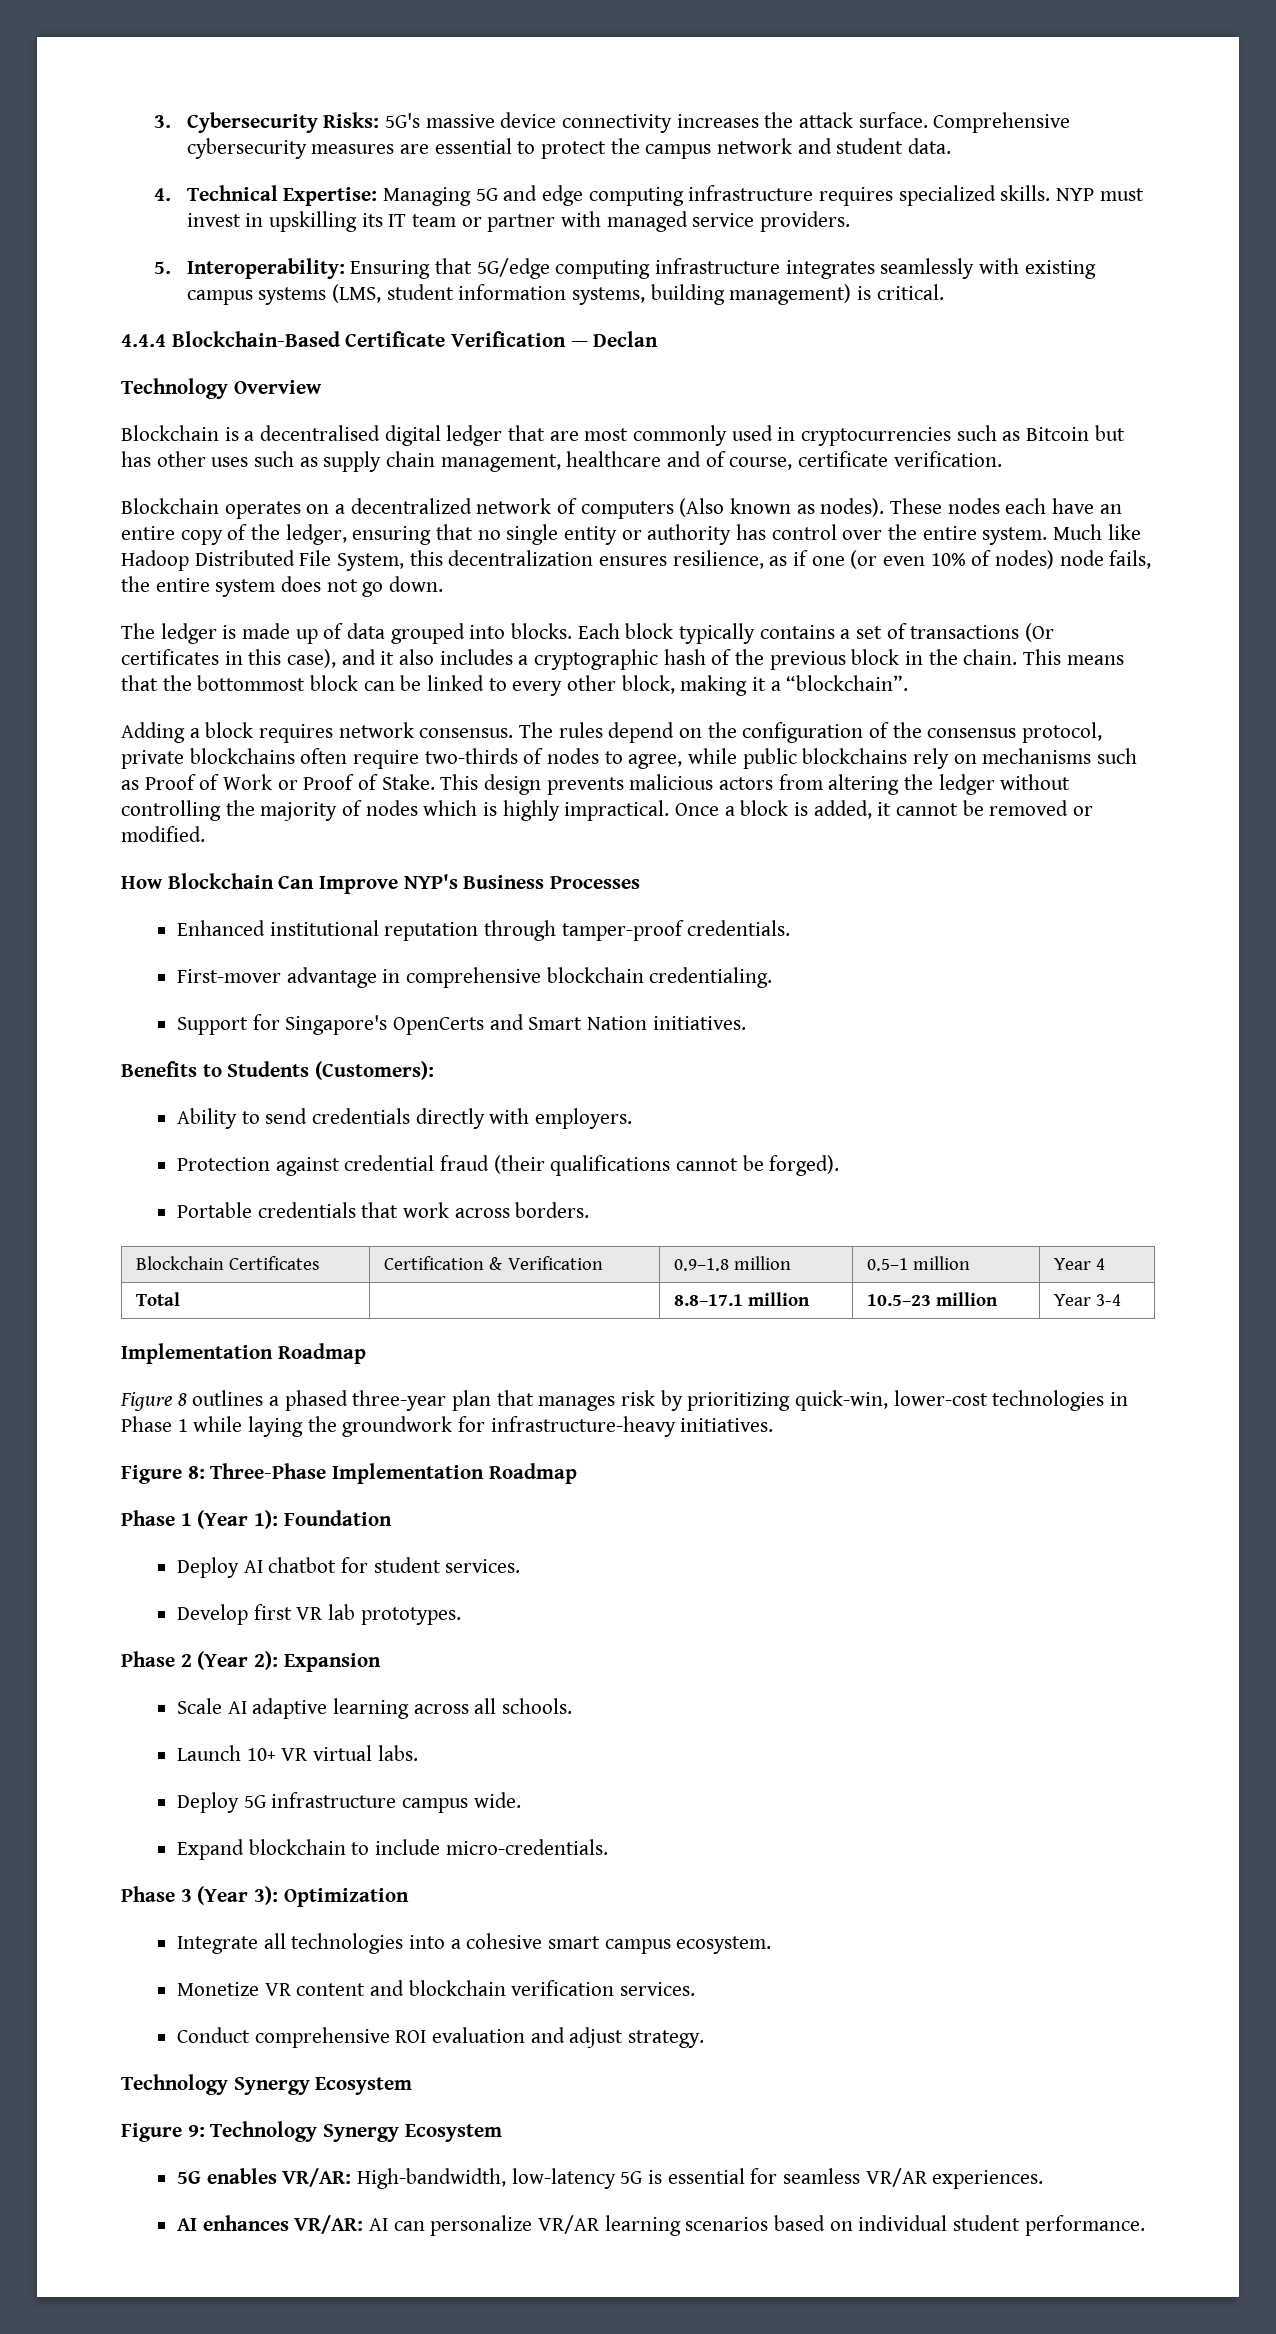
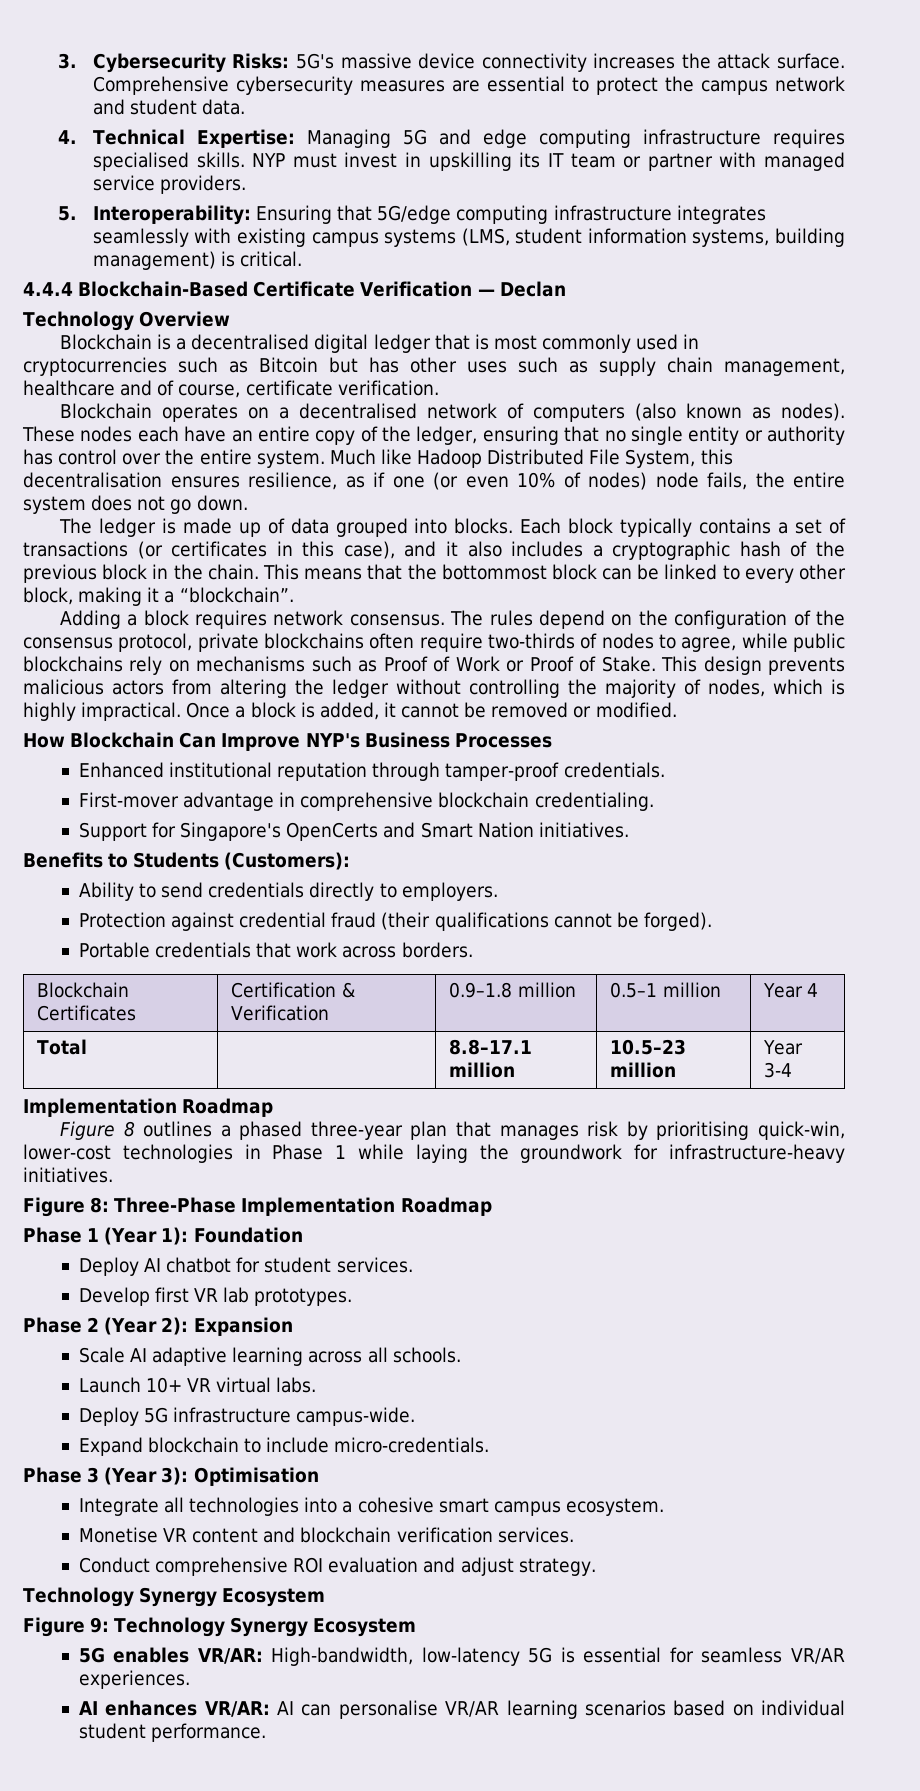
[898,185,996,206] specialized -> [92,152,189,171] specialised
[549,431,579,441] are -> [474,334,489,350] is
[350,498,472,514] decentralized -> [298,403,417,419] decentralised
[679,498,725,517] (Also -> [634,403,676,421] (also
[448,550,594,566] decentralization -> [23,472,162,488] decentralisation
[1025,623,1055,642] (Or -> [137,541,163,559] (or
[365,800,418,816] nodes -> [708,679,765,697] nodes,
[489,1108,530,1124] with -> [379,883,397,898] to
[687,1392,791,1411] prioritizing -> [656,1121,750,1140] prioritising
[401,1792,521,1813] campus wide. -> [296,1407,416,1426] campus-wide.
[283,1888,409,1907] Optimization -> [193,1467,319,1486] Optimisation
[176,1982,259,1996] Monetize -> [78,1527,158,1543] Monetise
[430,2215,533,2236] personalize -> [338,1700,438,1719] personalise

